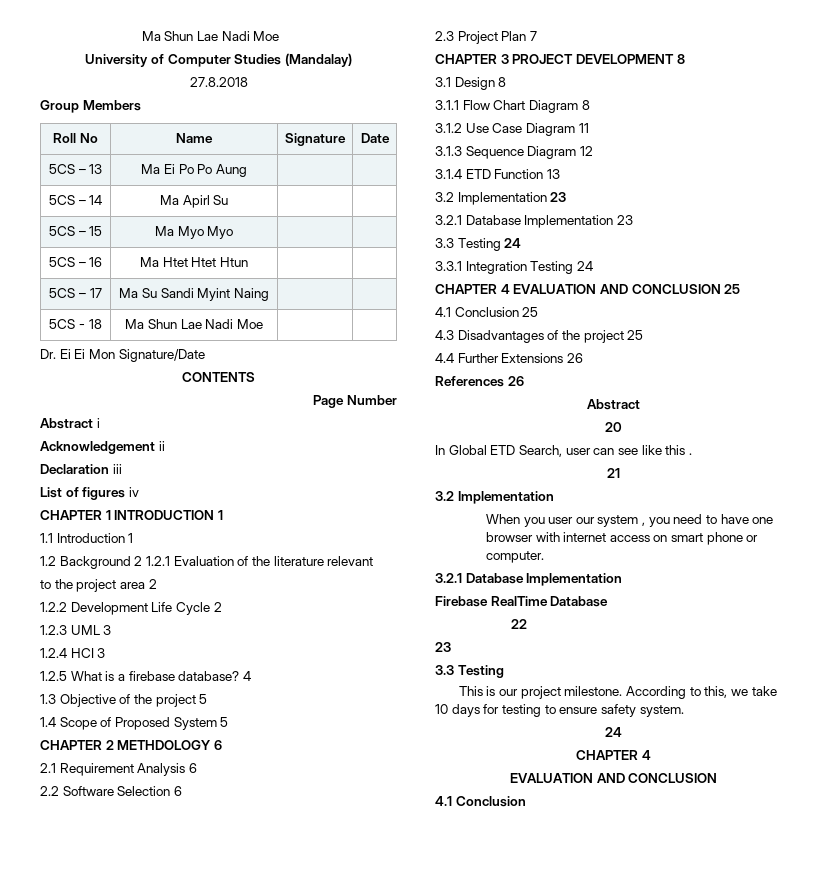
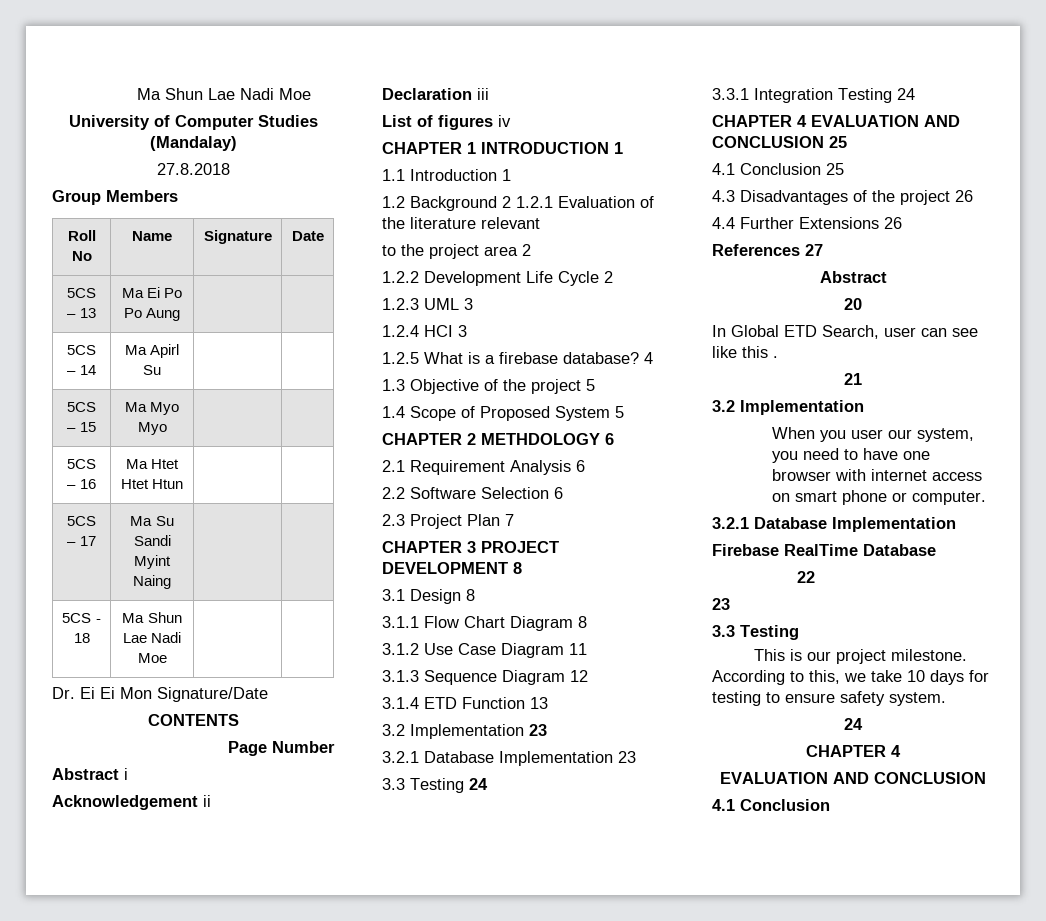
[627,330,644,340] 25 -> [955,190,973,202] 26
[507,376,524,386] 26 -> [805,244,823,256] 27
[597,515,646,527] system , -> [917,428,975,442] system,

